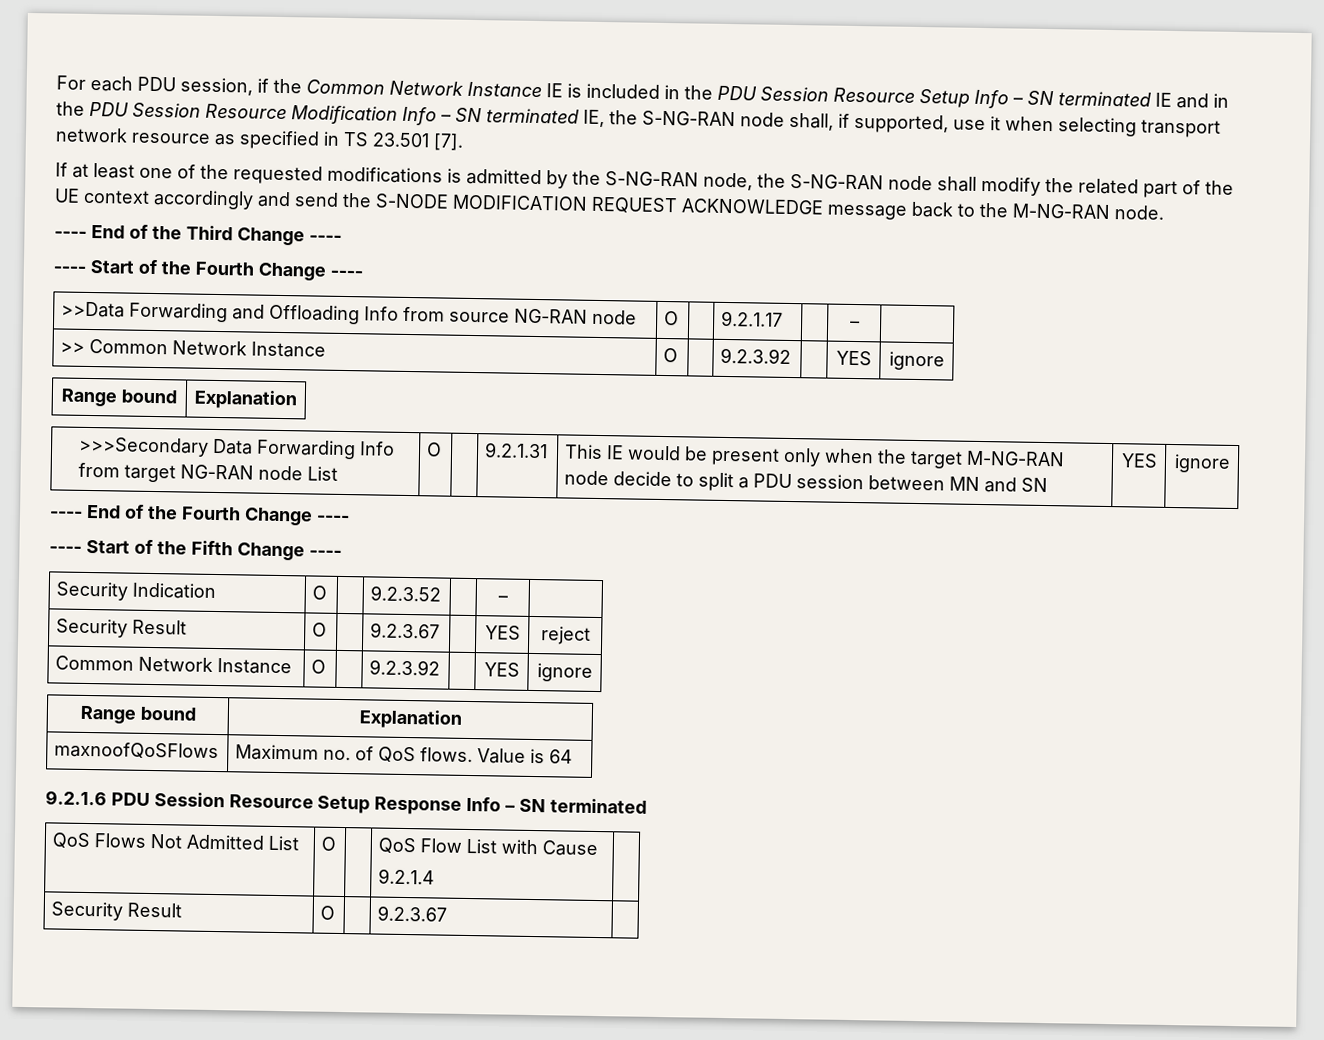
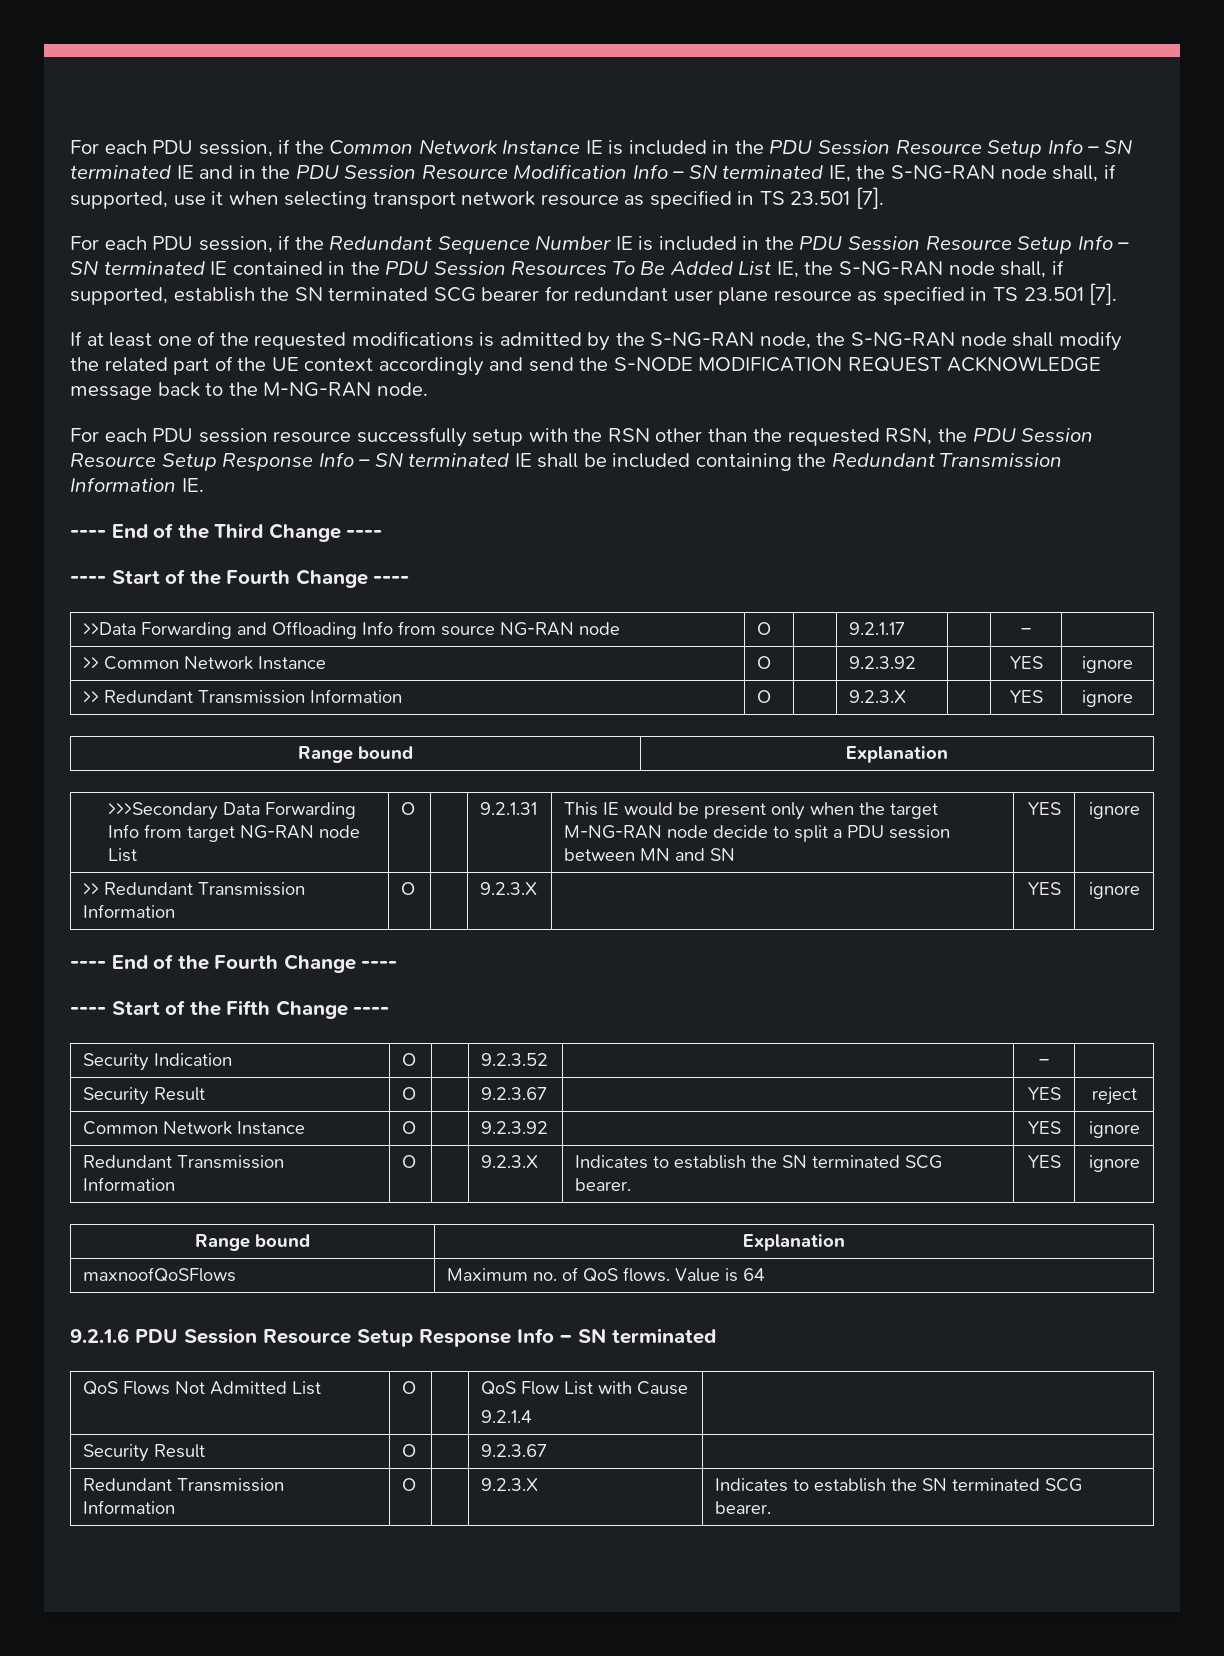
(464, 142) none -> [70,235,1130,254] [70,260,1064,278] [70,283,1118,305] // For each PDU session, if the Redundant Sequence Number IE is included in the PDU Session Resource Setup Info – SN terminated IE contained in the PDU Session Resources To Be Added List IE, the S-NG-RAN node shall, if supported, establish the SN terminated SCG bearer for redundant user plane resource as specified in TS 23.501 [7].
(1164, 212) none -> [70,427,1094,447] [70,452,1063,471] [70,477,204,492] // For each PDU session resource successfully setup with the RSN other than the requested RSN, the PDU Session Resource Setup Response Info – SN terminated IE shall be included containing the Redundant Transmission Information IE.
(945, 361) none -> [83,689,403,704] [757,690,772,703] [849,690,907,703] [1009,690,1043,703] [1082,690,1133,707] // >> Redundant Transmission Information | O | | 9.2.3.X | | YES | ignore
(1231, 463) none -> [83,882,306,896] [83,904,176,918] [401,882,416,895] [480,882,538,895] [1027,882,1061,895] [1088,882,1140,899] // >> Redundant Transmission Information | O | | 9.2.3.X | | YES | ignore
(593, 672) none -> [83,1155,285,1169] [83,1177,176,1191] [402,1155,417,1168] [481,1155,539,1168] [575,1155,943,1169] [575,1178,632,1191] [1027,1155,1061,1168] [1088,1155,1140,1172] // Redundant Transmission Information | O | | 9.2.3.X | Indicates to establish the SN terminated SCG bearer. | YES | ignore
(448, 913) none -> [83,1478,285,1492] [83,1500,176,1514] [402,1478,417,1491] [481,1478,539,1491] [715,1478,1083,1492] [715,1501,772,1514] // Redundant Transmission Information | O | | 9.2.3.X | Indicates to establish the SN terminated SCG bearer.

